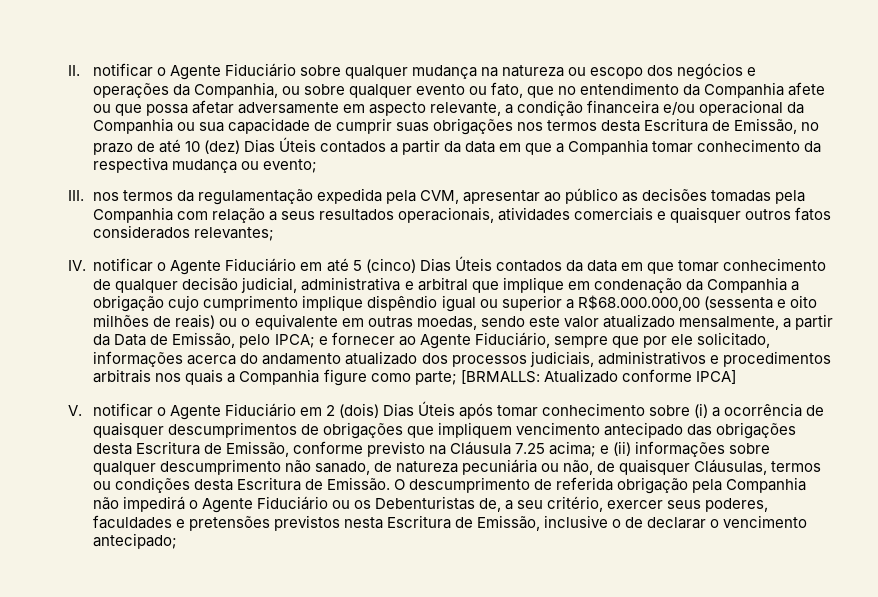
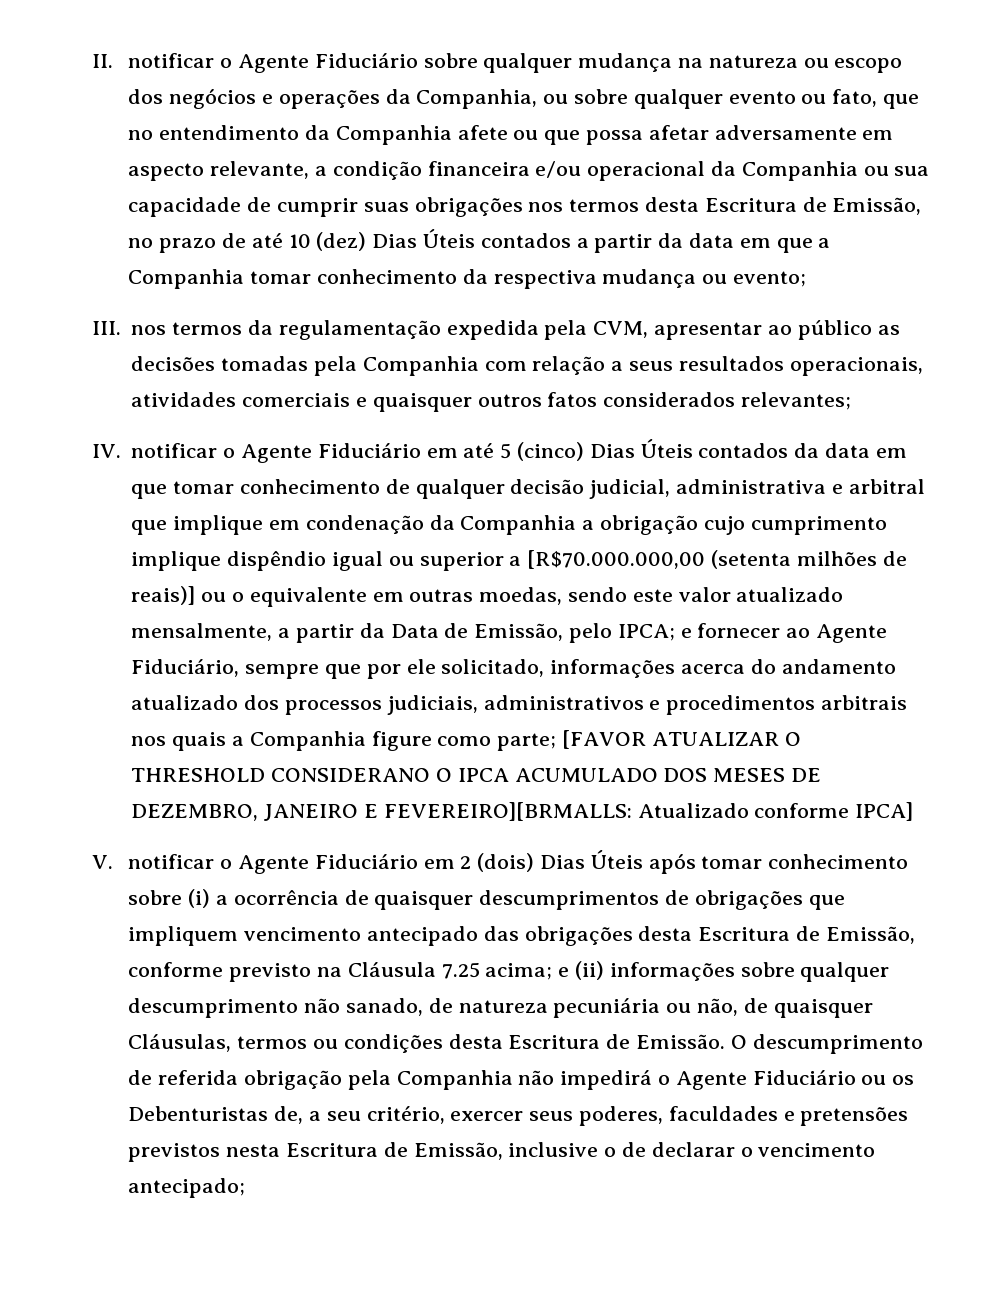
[577,295,817,311] R$68.000.000,00 (sessenta e oito -> [527,550,792,569] [R$70.000.000,00 (setenta
[175,314,216,329] reais) -> [131,586,196,605] reais)]
[460,370,540,384] [BRMALLS: -> [562,730,801,749] [131,768,822,782] [131,802,632,821] [FAVOR ATUALIZAR O THRESHOLD CONSIDERANO O IPCA ACUMULADO DOS MESES DE DEZEMBRO, JANEIRO E FEVEREIRO][BRMALLS:

